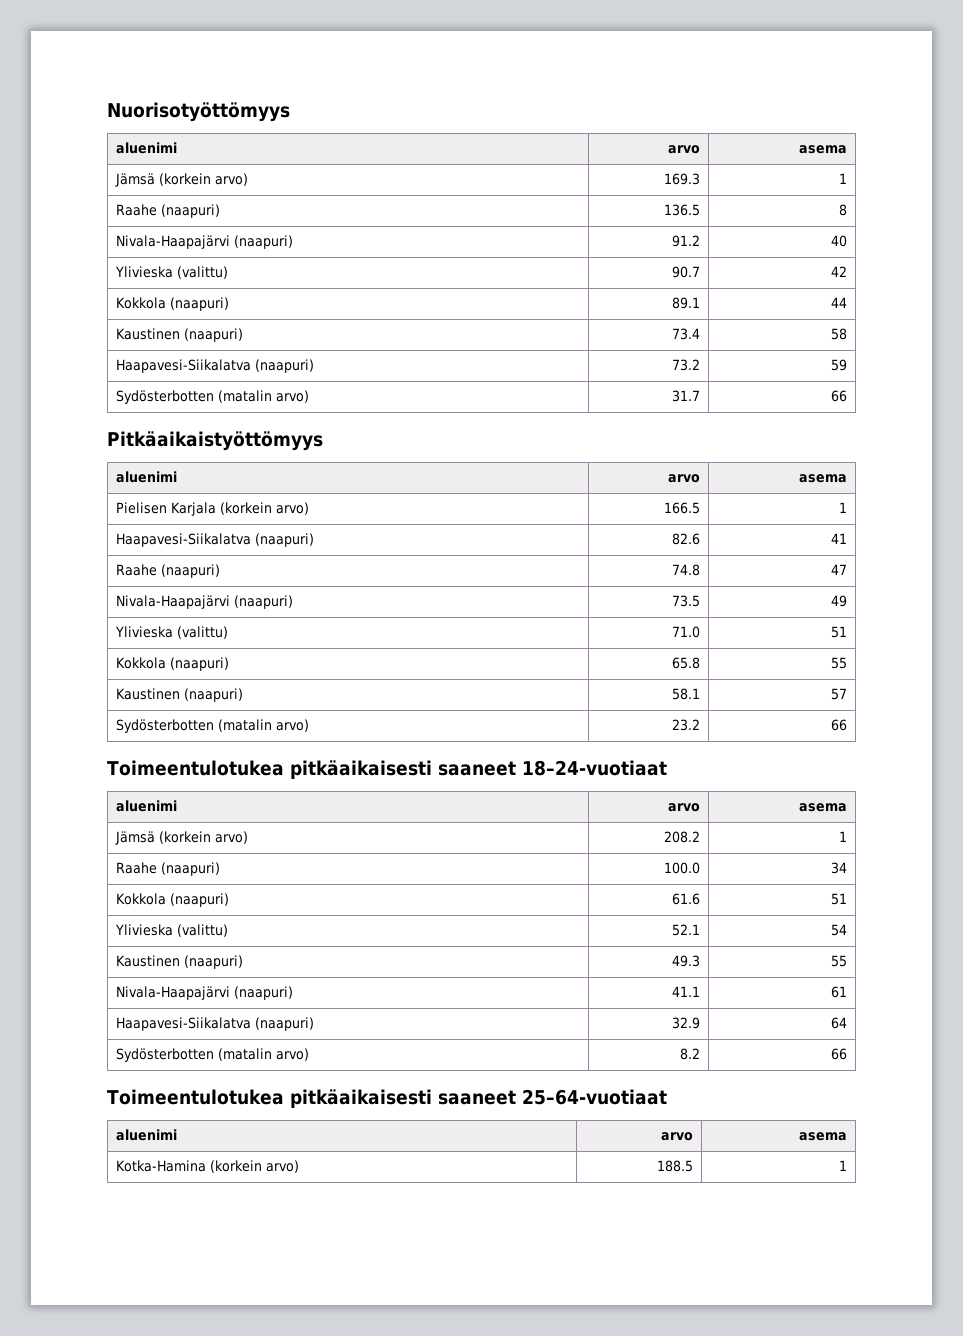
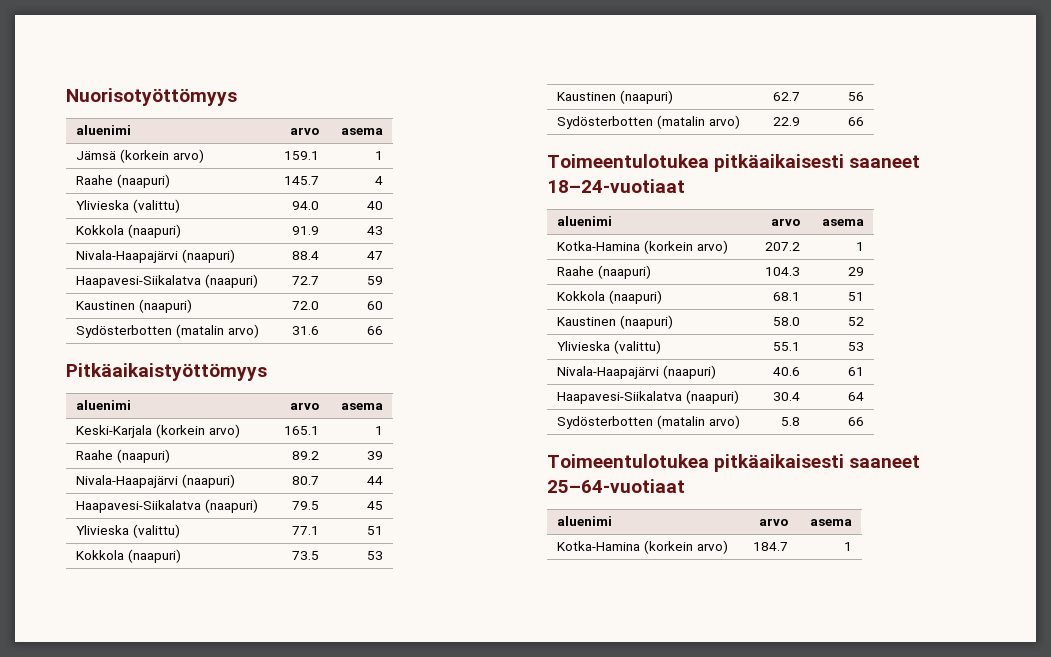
[664,173,701,185] [839,173,848,184] [115,204,220,218] [664,204,701,216] [839,204,848,216] [115,235,293,249] [672,235,701,247] [831,235,848,247] [114,266,228,279] [672,266,701,278] [831,266,848,277] [115,297,229,311] [672,297,701,309] [831,297,848,308] [115,328,243,342] [672,328,701,340] [831,328,848,340] [115,359,314,373] [672,359,701,371] [831,359,848,371] [115,390,309,404] [672,390,701,402] 169.3 | 1 // Raahe (naapuri) | 136.5 | 8 // Nivala-Haapajärvi (naapuri) | 91.2 | 40 // Ylivieska (valittu) | 90.7 | 42 // Kokkola (naapuri) | 89.1 | 44 // Kaustinen (naapuri) | 73.4 | 58 // Haapavesi-Siikalatva (naapuri) | 73.2 | 59 // Sydösterbotten (matalin arvo) | 31.7 -> [283,151,319,160] [374,151,383,160] [76,174,170,188] [283,176,319,185] [374,176,383,185] [76,199,180,213] [291,201,319,210] [366,201,383,210] [76,224,181,238] [291,226,319,235] [366,226,383,235] [76,249,235,263] [291,251,319,260] [366,251,383,260] [76,274,258,288] [291,276,319,285] [366,276,383,285] [76,299,192,313] [291,301,319,310] [366,301,383,310] [76,324,259,338] [291,326,319,335] 159.1 | 1 // Raahe (naapuri) | 145.7 | 4 // Ylivieska (valittu) | 94.0 | 40 // Kokkola (naapuri) | 91.9 | 43 // Nivala-Haapajärvi (naapuri) | 88.4 | 47 // Haapavesi-Siikalatva (naapuri) | 72.7 | 59 // Kaustinen (naapuri) | 72.0 | 60 // Sydösterbotten (matalin arvo) | 31.6
[115,502,309,516] [664,502,701,514] [839,502,848,513] [115,533,314,547] [672,533,701,545] [831,533,848,544] [115,564,220,578] [672,564,701,576] [831,564,848,575] [115,595,293,609] [672,595,701,607] [831,595,848,607] [114,626,228,639] [672,626,701,638] Pielisen Karjala (korkein arvo) | 166.5 | 1 // Haapavesi-Siikalatva (naapuri) | 82.6 | 41 // Raahe (naapuri) | 74.8 | 47 // Nivala-Haapajärvi (naapuri) | 73.5 | 49 // Ylivieska (valittu) | 71.0 -> [76,424,240,438] [283,426,319,435] [374,426,383,435] [76,449,170,463] [291,451,319,460] [366,451,383,460] [76,474,235,488] [291,476,319,485] [366,476,383,485] [76,499,258,513] [291,501,319,510] [366,501,383,510] [76,524,180,538] [291,526,319,535] Keski-Karjala (korkein arvo) | 165.1 | 1 // Raahe (naapuri) | 89.2 | 39 // Nivala-Haapajärvi (naapuri) | 80.7 | 44 // Haapavesi-Siikalatva (naapuri) | 79.5 | 45 // Ylivieska (valittu) | 77.1
[672,657,701,669] [831,657,848,669] [115,688,243,702] [672,688,701,700] [831,688,848,700] [115,719,309,733] [672,719,701,731] 65.8 | 55 // Kaustinen (naapuri) | 58.1 | 57 // Sydösterbotten (matalin arvo) | 23.2 -> [291,551,319,560] [366,551,383,560] [557,90,673,104] [772,92,800,101] [847,92,864,101] [557,115,740,129] [772,117,800,126] 73.5 | 53 // Kaustinen (naapuri) | 62.7 | 56 // Sydösterbotten (matalin arvo) | 22.9
[114,831,248,845] [664,831,701,843] [839,831,848,842] [115,862,220,876] [664,862,701,874] [831,862,848,874] [115,893,229,907] [672,893,701,905] [831,893,848,905] [114,924,228,937] [672,924,701,936] [831,924,848,936] [115,955,243,969] [672,955,701,967] [831,955,848,967] [115,986,293,1000] [672,986,701,997] Jämsä (korkein arvo) | 208.2 | 1 // Raahe (naapuri) | 100.0 | 34 // Kokkola (naapuri) | 61.6 | 51 // Ylivieska (valittu) | 52.1 | 54 // Kaustinen (naapuri) | 49.3 | 55 // Nivala-Haapajärvi (naapuri) | 41.1 -> [557,240,728,254] [764,242,800,251] [855,242,864,251] [557,265,651,279] [764,267,800,276] [847,267,864,276] [557,290,662,304] [772,292,800,301] [847,292,864,301] [557,315,673,329] [772,317,800,326] [847,317,864,326] [557,340,661,354] [772,342,800,351] [847,342,864,351] [557,365,716,379] [772,367,800,376] Kotka-Hamina (korkein arvo) | 207.2 | 1 // Raahe (naapuri) | 104.3 | 29 // Kokkola (naapuri) | 68.1 | 51 // Kaustinen (naapuri) | 58.0 | 52 // Ylivieska (valittu) | 55.1 | 53 // Nivala-Haapajärvi (naapuri) | 40.6
[672,1017,701,1029] 32.9 -> [772,392,800,401] 30.4
[680,1048,701,1060] 8.2 -> [780,417,800,426] 5.8
[657,1160,694,1172] 188.5 -> [752,542,788,551] 184.7

